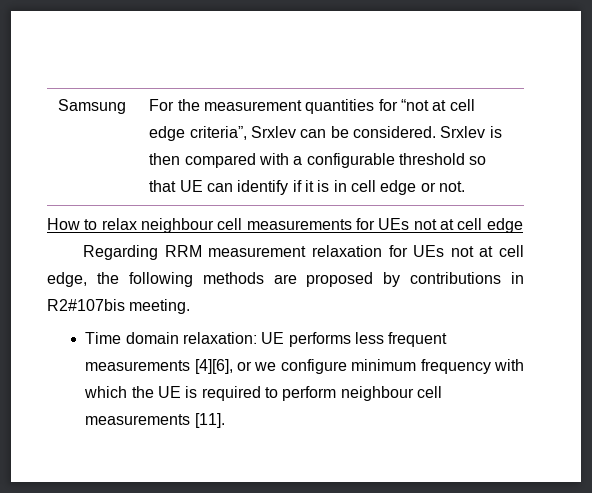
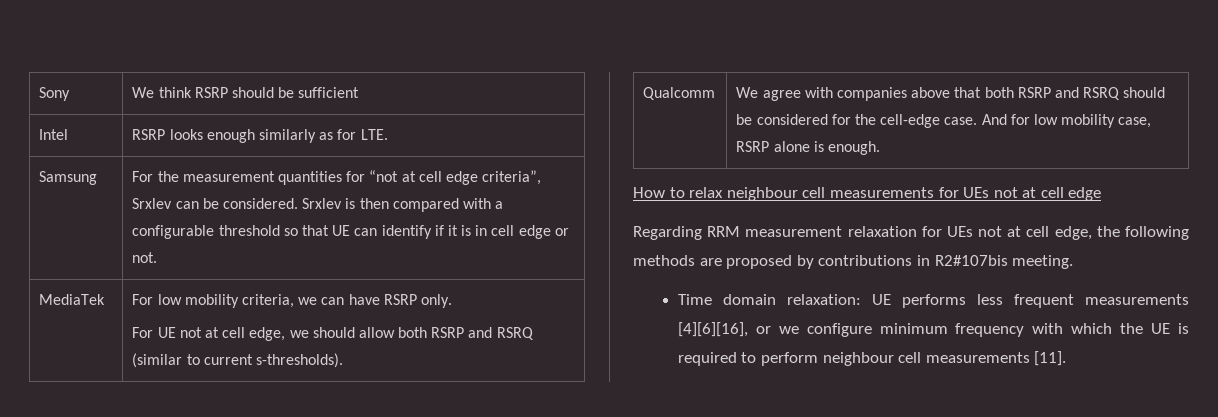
(58, 106) none -> [39,87,71,101] [132,87,360,98] [39,129,69,140] [132,129,388,143] Sony | We think RSRP should be sufficient // Intel | RSRP looks enough similarly as for LTE. //
(466, 186) none -> [39,294,106,305] [132,294,452,308] [132,327,534,341] [132,353,343,368] [643,87,716,100] [736,87,1166,101] [736,114,1152,128] [736,141,880,155] // MediaTek | For low mobility criteria, we can have RSRP only. // For UE not at cell edge, we should allow both RSRP and RSRQ (similar to current s-thresholds). // Qualcomm | We agree with companies above that both RSRP and RSRQ should be considered for the cell-edge case. And for low mobility case, RSRP alone is enough.
[194,359,233,374] [4][6], -> [677,322,748,337] [4][6][16],

